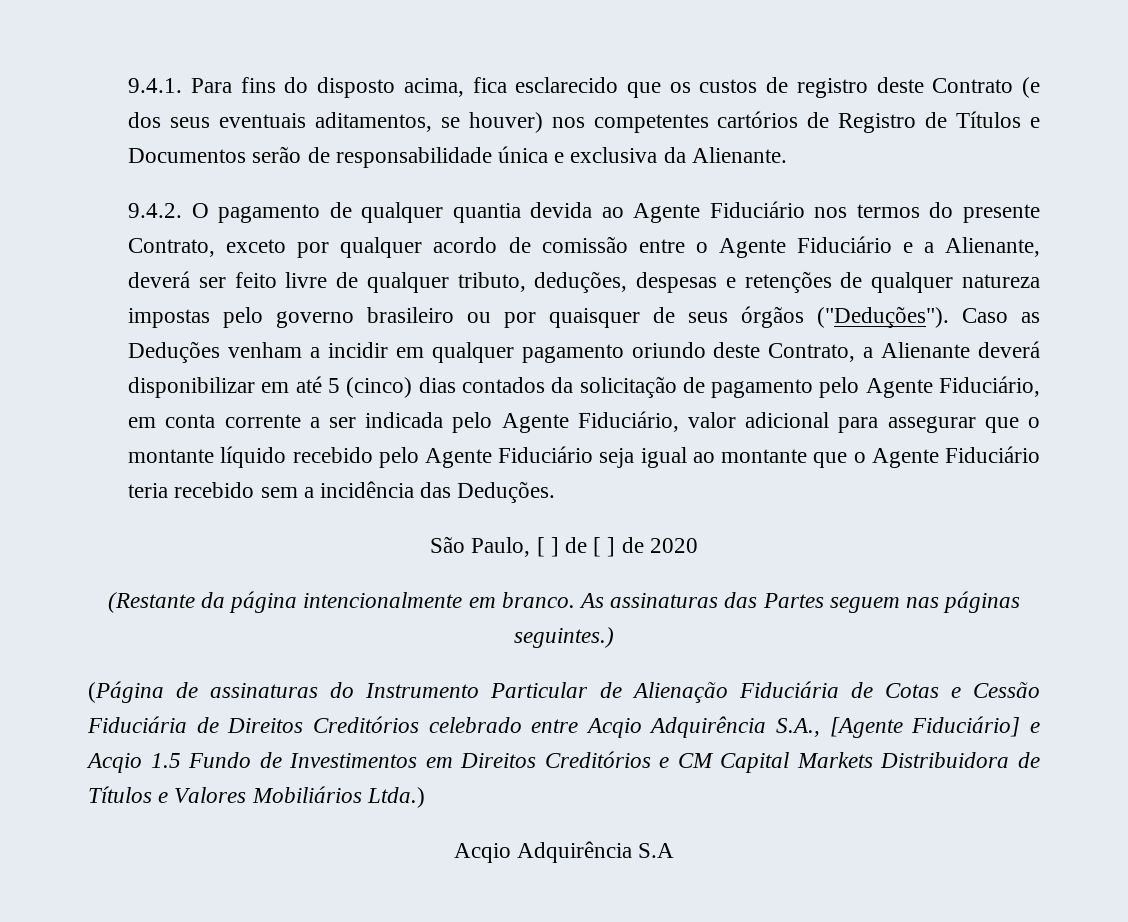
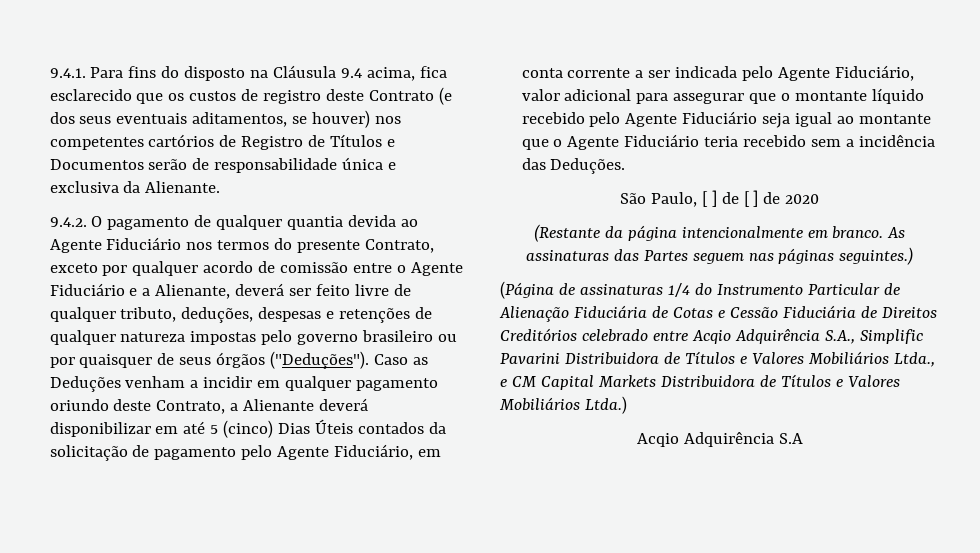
(396, 87) none -> [250,65,363,78] na Cláusula 9.4
[418,377,456,393] dias -> [278,419,354,434] Dias Úteis
(319, 690) none -> [667,283,690,297] 1/4
[829,716,1040,738] [86,751,651,773] [Agente Fiduciário] e Acqio 1.5 Fundo de Investimentos em Direitos Creditórios -> [859,329,923,344] [500,351,935,367] Simplific Pavarini Distribuidora de Títulos e Valores Mobiliários Ltda.,

